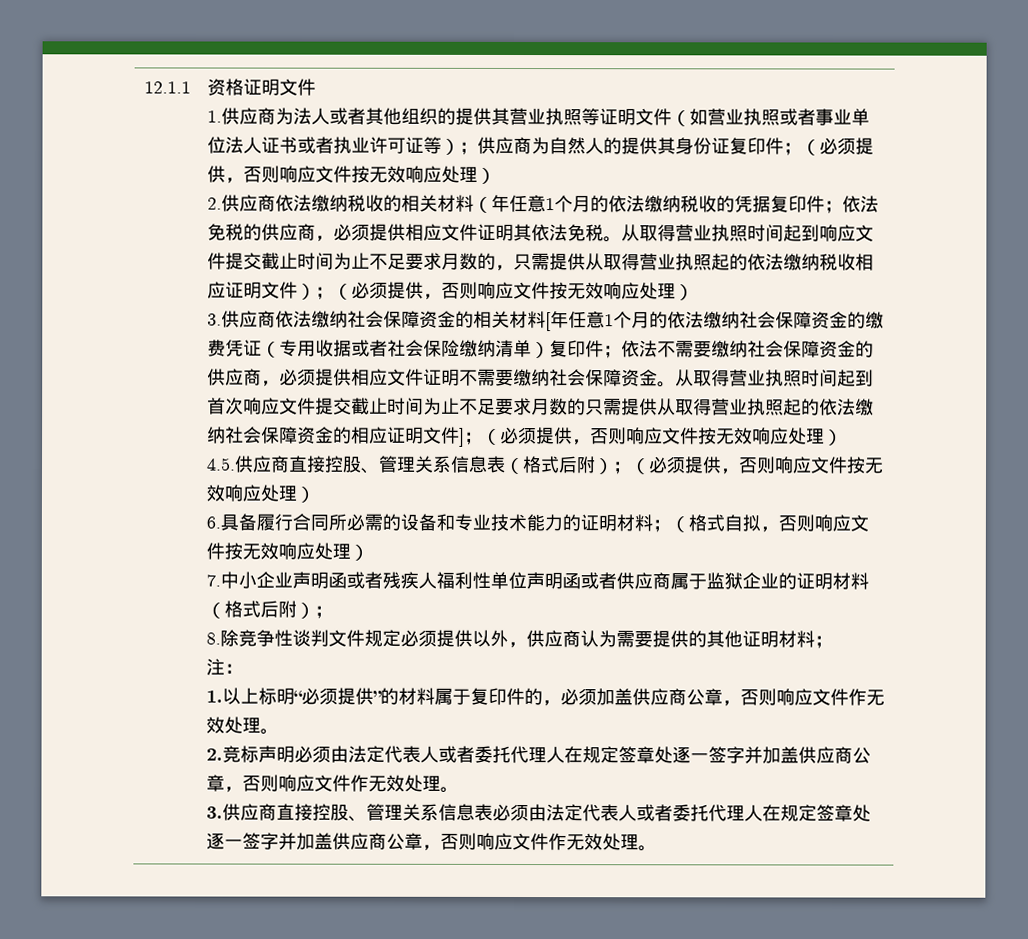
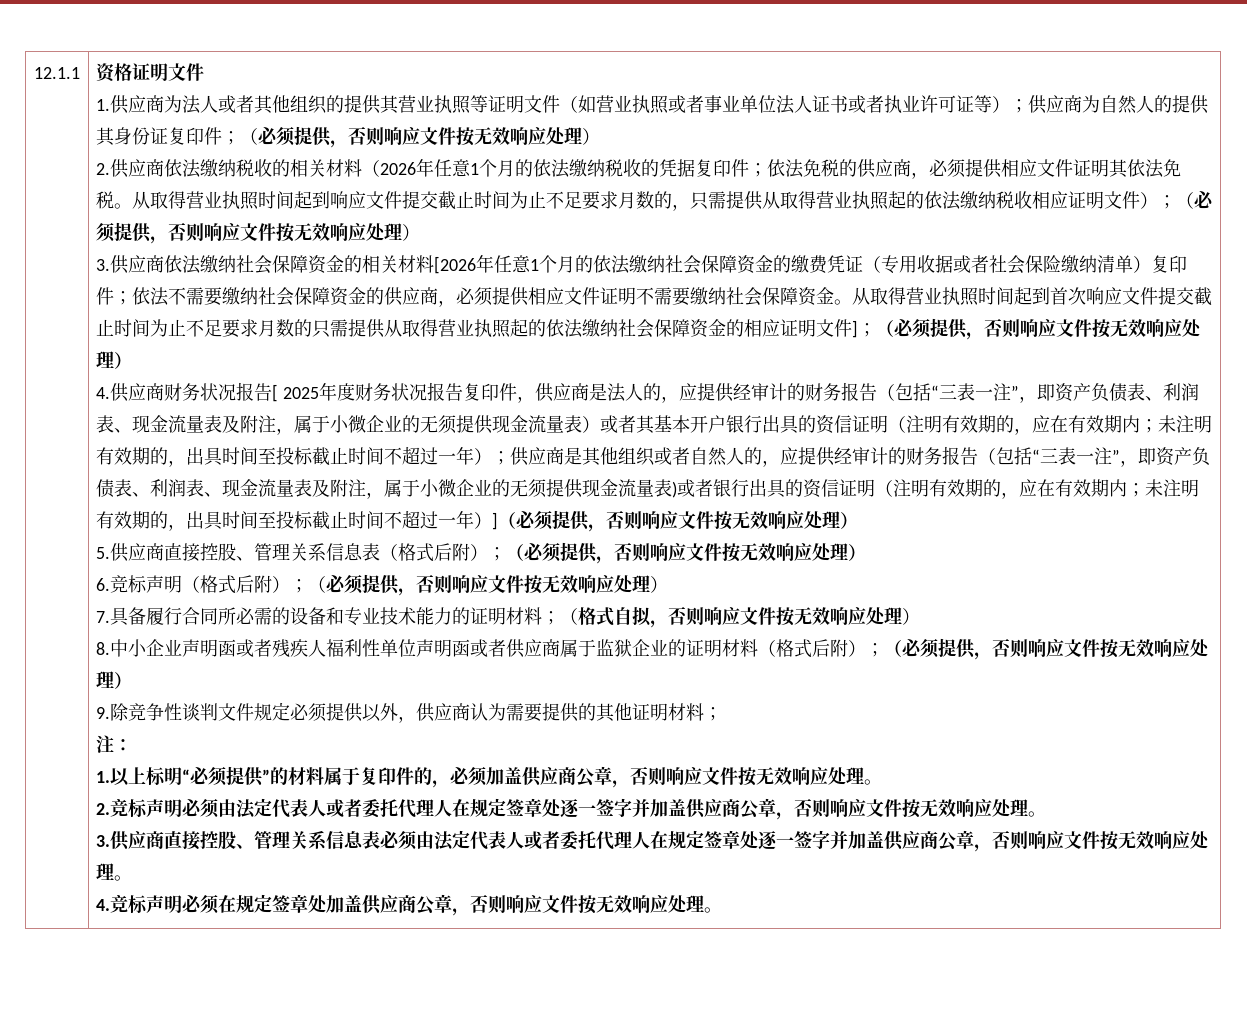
(492, 204) none -> [380,162,417,175] 2026
[544,312,551,332] [ -> [434,256,477,274] [2026
[205,457,236,471] 4.5. -> [96,382,1200,403] [96,415,1213,435] [96,446,1211,467] [96,479,1200,499] [96,510,859,532] [96,547,111,559] 4.供应商财务状况报告[ 2025年度财务状况报告复印件，供应商是法人的，应提供经审计的财务报告（包括“三表一注”，即资产负债表、利润表、现金流量表及附注，属于小微企业的无须提供现金流量表）或者其基本开户银行出具的资信证明（注明有效期的，应在有效期内；未注明有效期的，出具时间至投标截止时间不超过一年）；供应商是其他组织或者自然人的，应提供经审计的财务报告（包括“三表一注”，即资产负债表、利润表、现金流量表及附注，属于小微企业的无须提供现金流量表)或者银行出具的资信证明（注明有效期的，应在有效期内；未注明有效期的，出具时间至投标截止时间不超过一年）]（必须提供，否则响应文件按无效响应处理） // 5.
(221, 522) none -> [110,574,669,596] [96,611,111,623] 竞标声明（格式后附）；（必须提供，否则响应文件按无效响应处理） // 7.
[205,574,221,587] 7. -> [96,642,111,655] 8.
[205,632,221,645] // 8. -> [884,638,1210,660] [96,671,133,689] [96,707,111,719] （必须提供，否则响应文件按无效响应处理） // 9.
[847,688,885,706] [205,716,225,734] 作无效 -> [738,767,829,786] 按无效响应
[349,774,405,792] 作无效 -> [902,799,993,818] 按无效响应
[547,833,657,852] 作无效处理。 -> [1100,831,1210,850] [96,863,133,881] [96,894,723,916] 按无效响应处理。 // 4.竞标声明必须在规定签章处加盖供应商公章，否则响应文件按无效响应处理。

